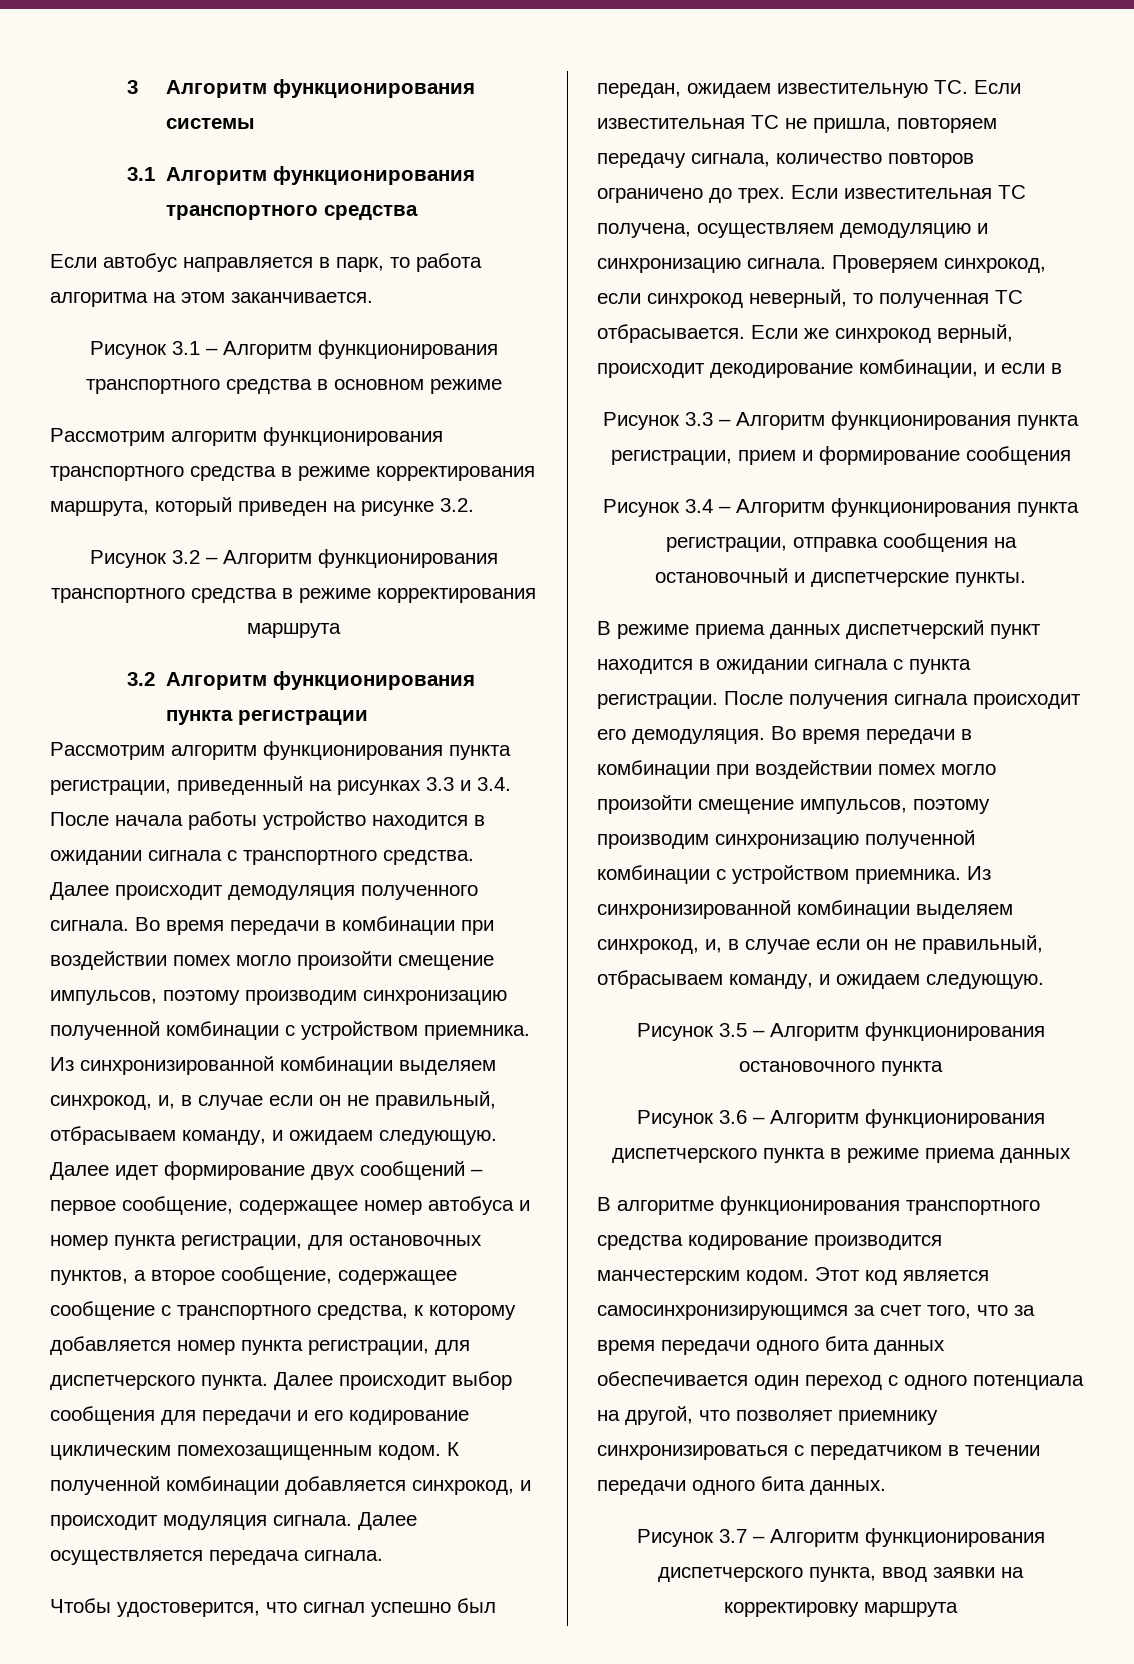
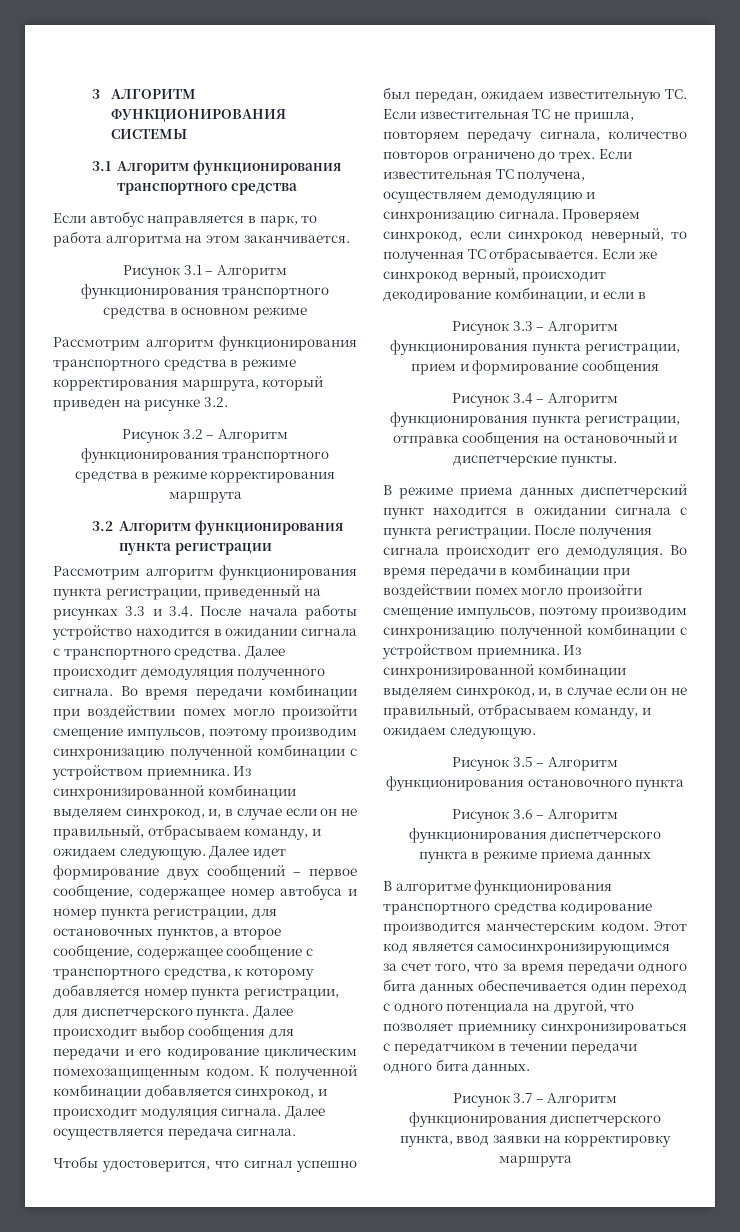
[166,79,476,98] [166,118,256,129] Алгоритм функционирования системы -> [110,89,196,99] [110,109,286,122] [110,129,187,139] АЛГОРИТМ ФУНКЦИОНИРОВАНИЯ СИСТЕМЫ
[325,920,336,931] в -> (262, 694) none

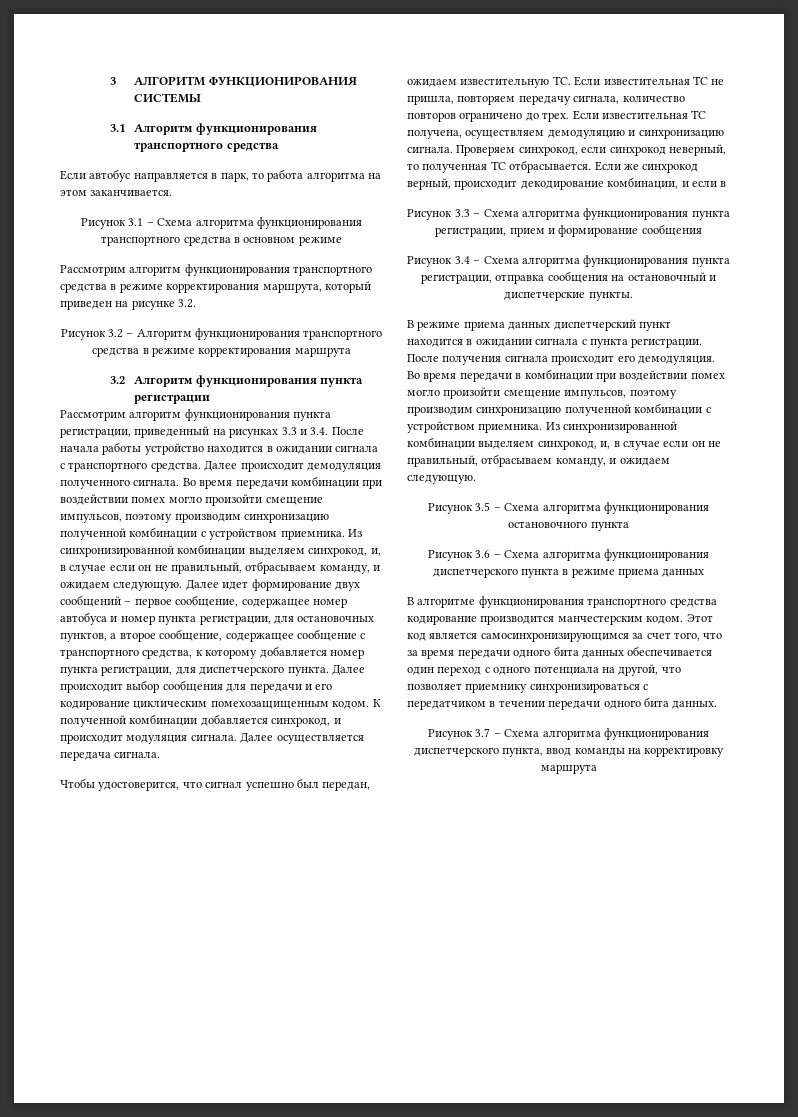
[216,265,287,279] Алгоритм -> [157,218,254,229] Схема алгоритма
[547,321,618,335] Алгоритм -> [483,209,580,220] Схема алгоритма
[547,393,618,407] Алгоритм -> [483,256,580,267] Схема алгоритма
[547,757,618,771] Алгоритм -> [504,503,601,514] Схема алгоритма
[547,809,618,823] Алгоритм -> [504,550,601,561] Схема алгоритма
[547,1093,618,1107] Алгоритм -> [504,729,601,740] Схема алгоритма
[493,1135,540,1143] заявки -> [574,748,625,756] команды

